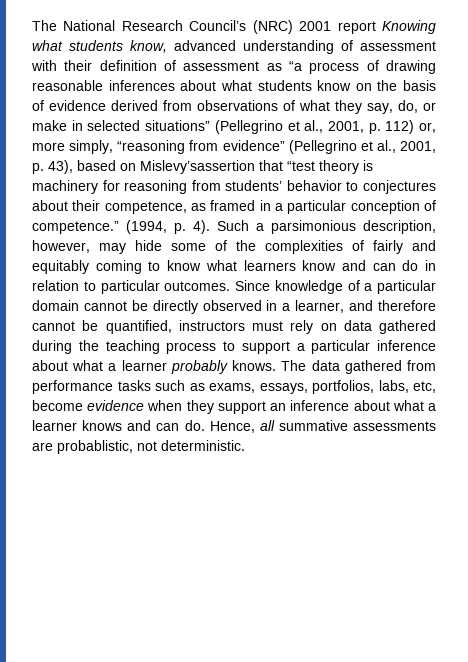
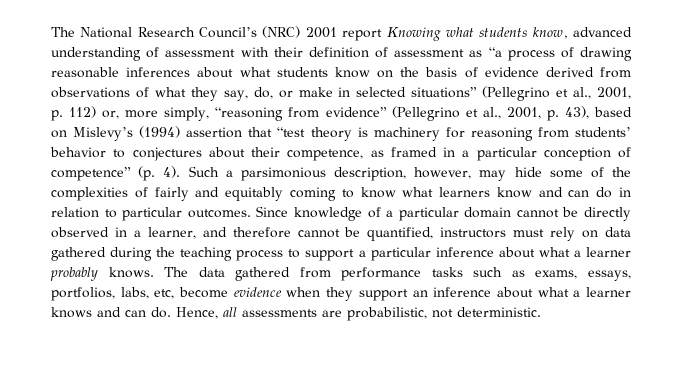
[140,160,255,174] Mislevy’sassertion -> [73,126,243,141] Mislevy’s (1994) assertion
[32,220,186,234] competence.” (1994, p. -> [51,166,156,181] competence” (p.
[278,420,348,431] summative -> (237, 312) none
[57,440,133,454] probablistic, -> [347,307,427,321] probabilistic,

